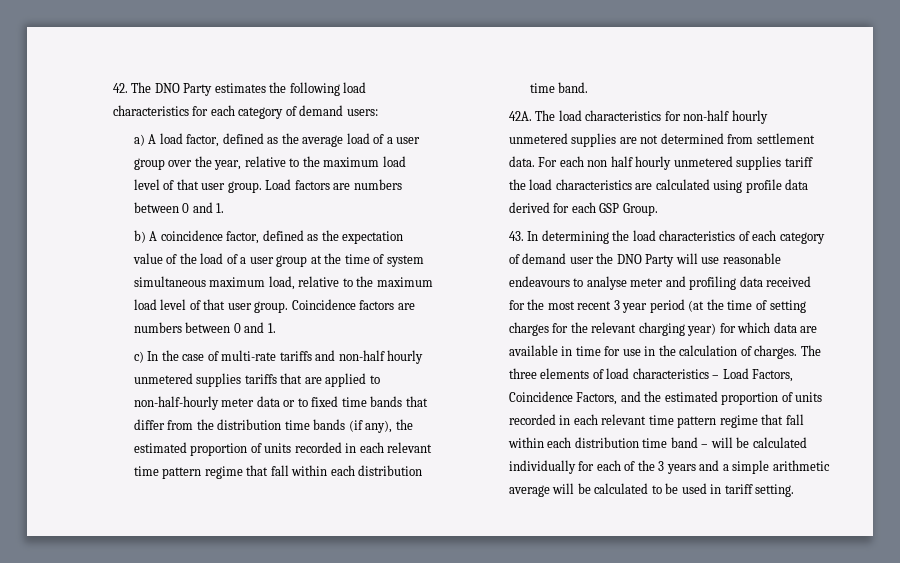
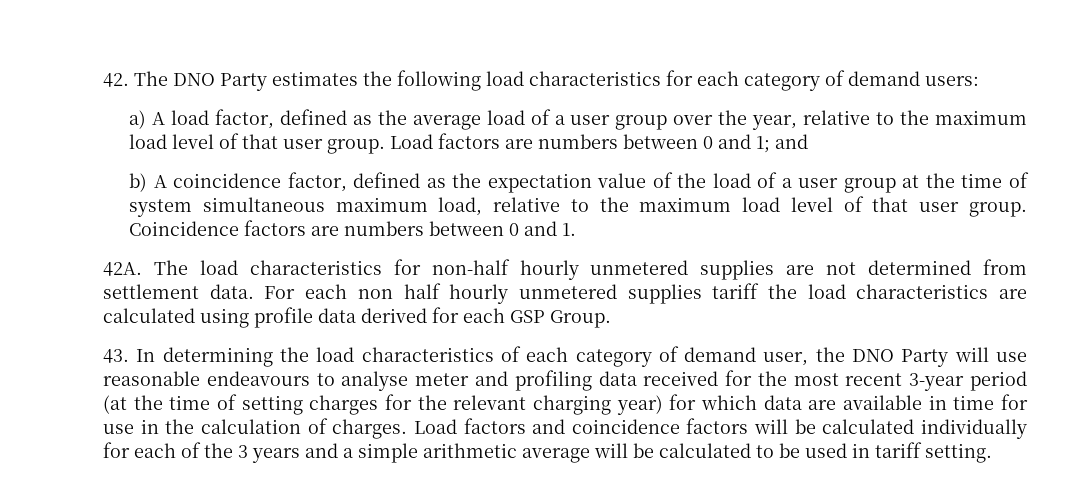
[216,203,225,213] 1. -> [756,134,809,153] 1; and
[133,350,424,364] [133,373,380,387] [133,396,428,410] [133,419,413,433] [133,442,433,456] [133,465,423,479] [529,82,589,93] // c) In the case of multi-rate tariffs and non-half hourly unmetered supplies tariffs that are applied to non-half-hourly meter data or to fixed time bands that differ from the distribution time bands (if any), the estimated proportion of units recorded in each relevant time pattern regime that fall within each distribution time band. -> (577, 229) none
[569,257,594,264] user -> [763,352,809,366] user,
[613,300,648,313] 3 year -> [909,373,965,391] 3-year
[800,345,821,356] [508,368,794,382] [508,391,823,405] [508,414,804,428] [507,437,709,448] The three elements of load characteristics – Load Factors, Coincidence Factors, and the estimated proportion of units recorded in each relevant time pattern regime that fall within each distribution time band – -> [413,418,749,434] Load factors and coincidence factors

